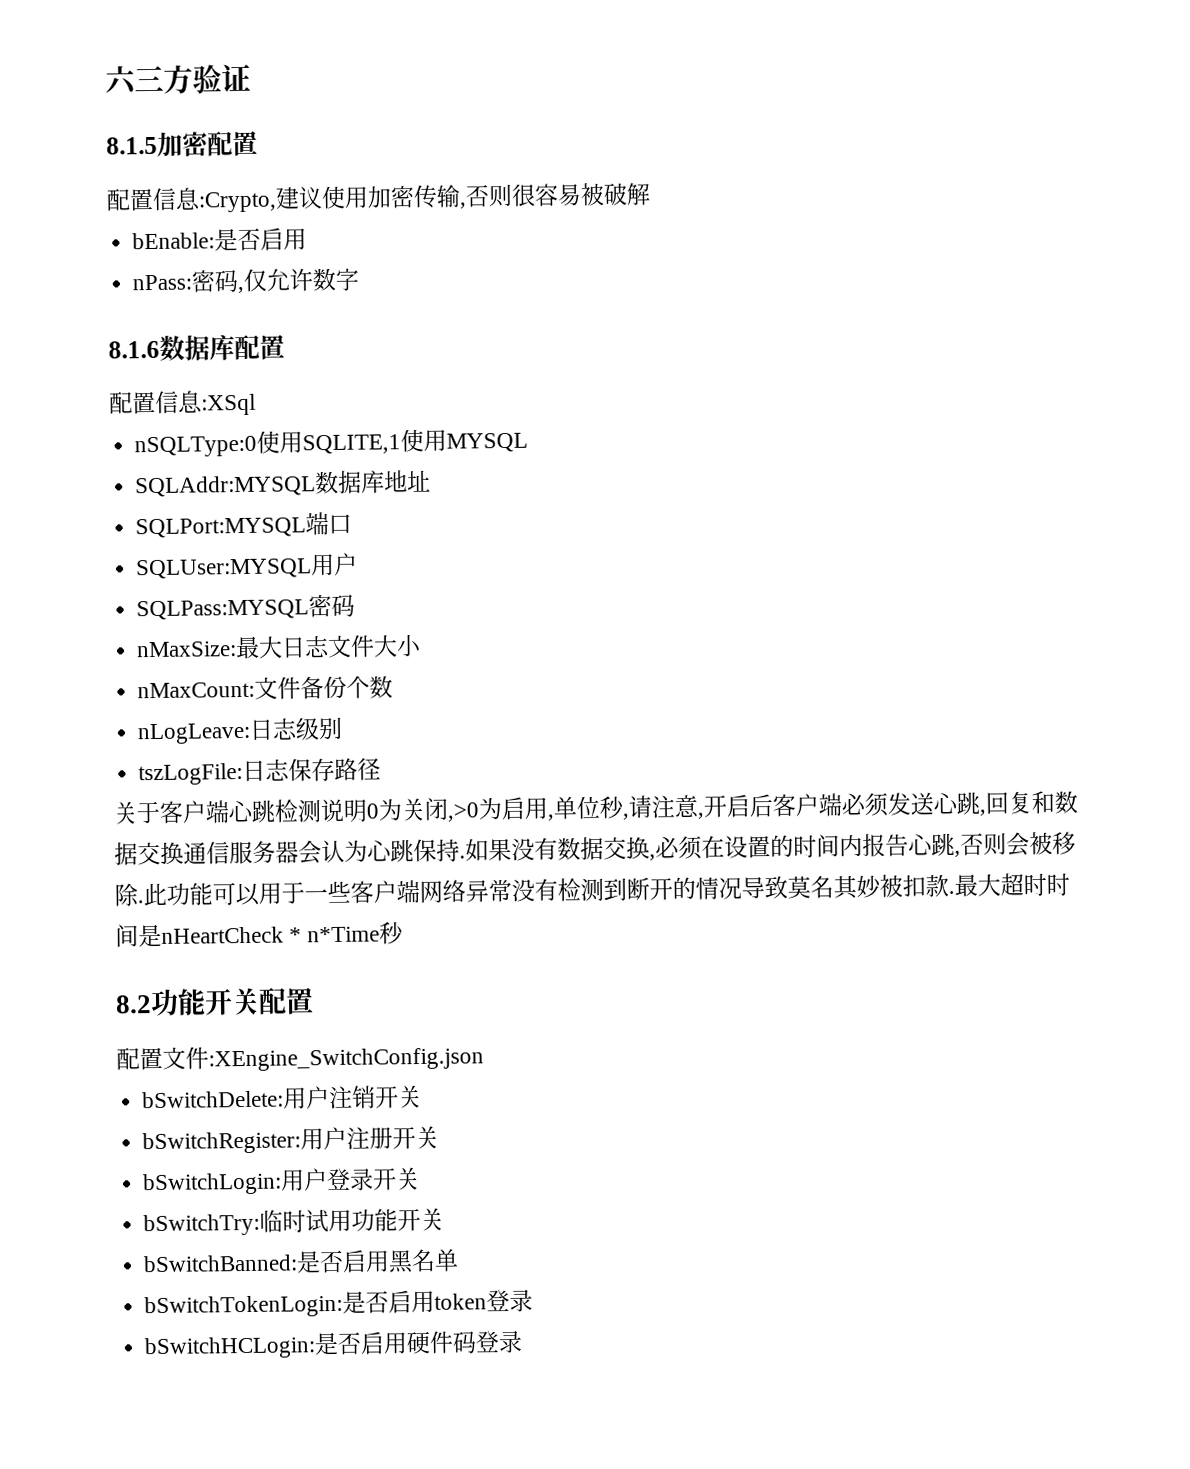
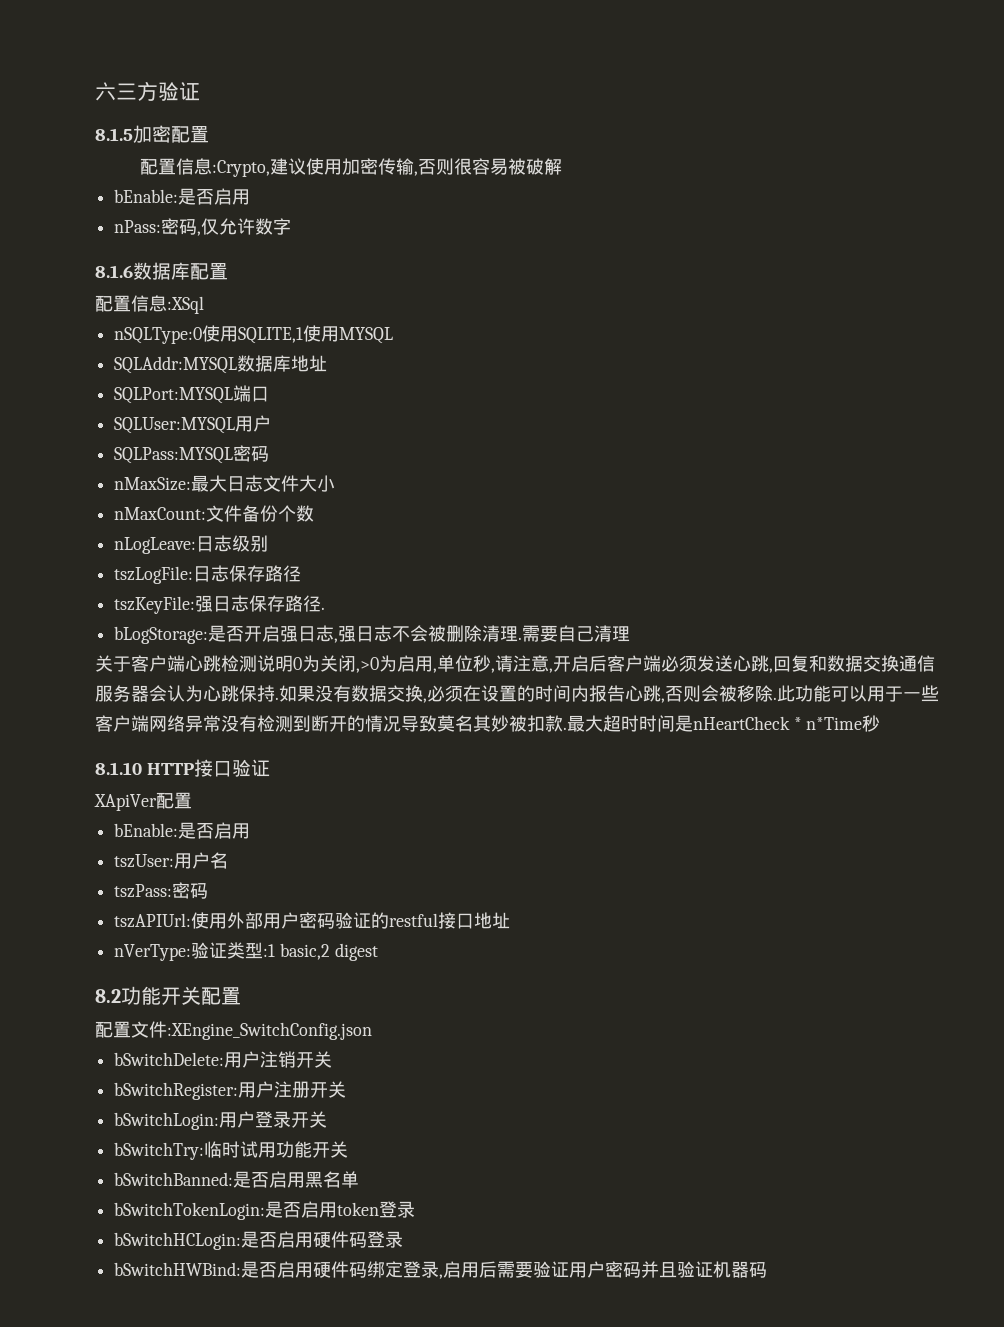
(382, 769) none -> [114,595,326,614] [114,625,631,644] // tszKeyFile:强日志保存路径. // bLogStorage:是否开启强日志,强日志不会被删除清理.需要自己清理
(405, 933) none -> [95,759,270,777] [94,792,192,811] [114,822,251,839] [114,852,229,869] [114,882,209,899] [114,912,511,929] [114,942,378,961] // 8.1.10 HTTP接口验证 // XApiVer配置 // bEnable:是否启用 // tszUser:用户名 // tszPass:密码 // tszAPIUrl:使用外部用户密码验证的restful接口地址 // nVerType:验证类型:1 basic,2 digest
(524, 1342) none -> [114,1261,768,1279] // bSwitchHWBind:是否启用硬件码绑定登录,启用后需要验证用户密码并且验证机器码

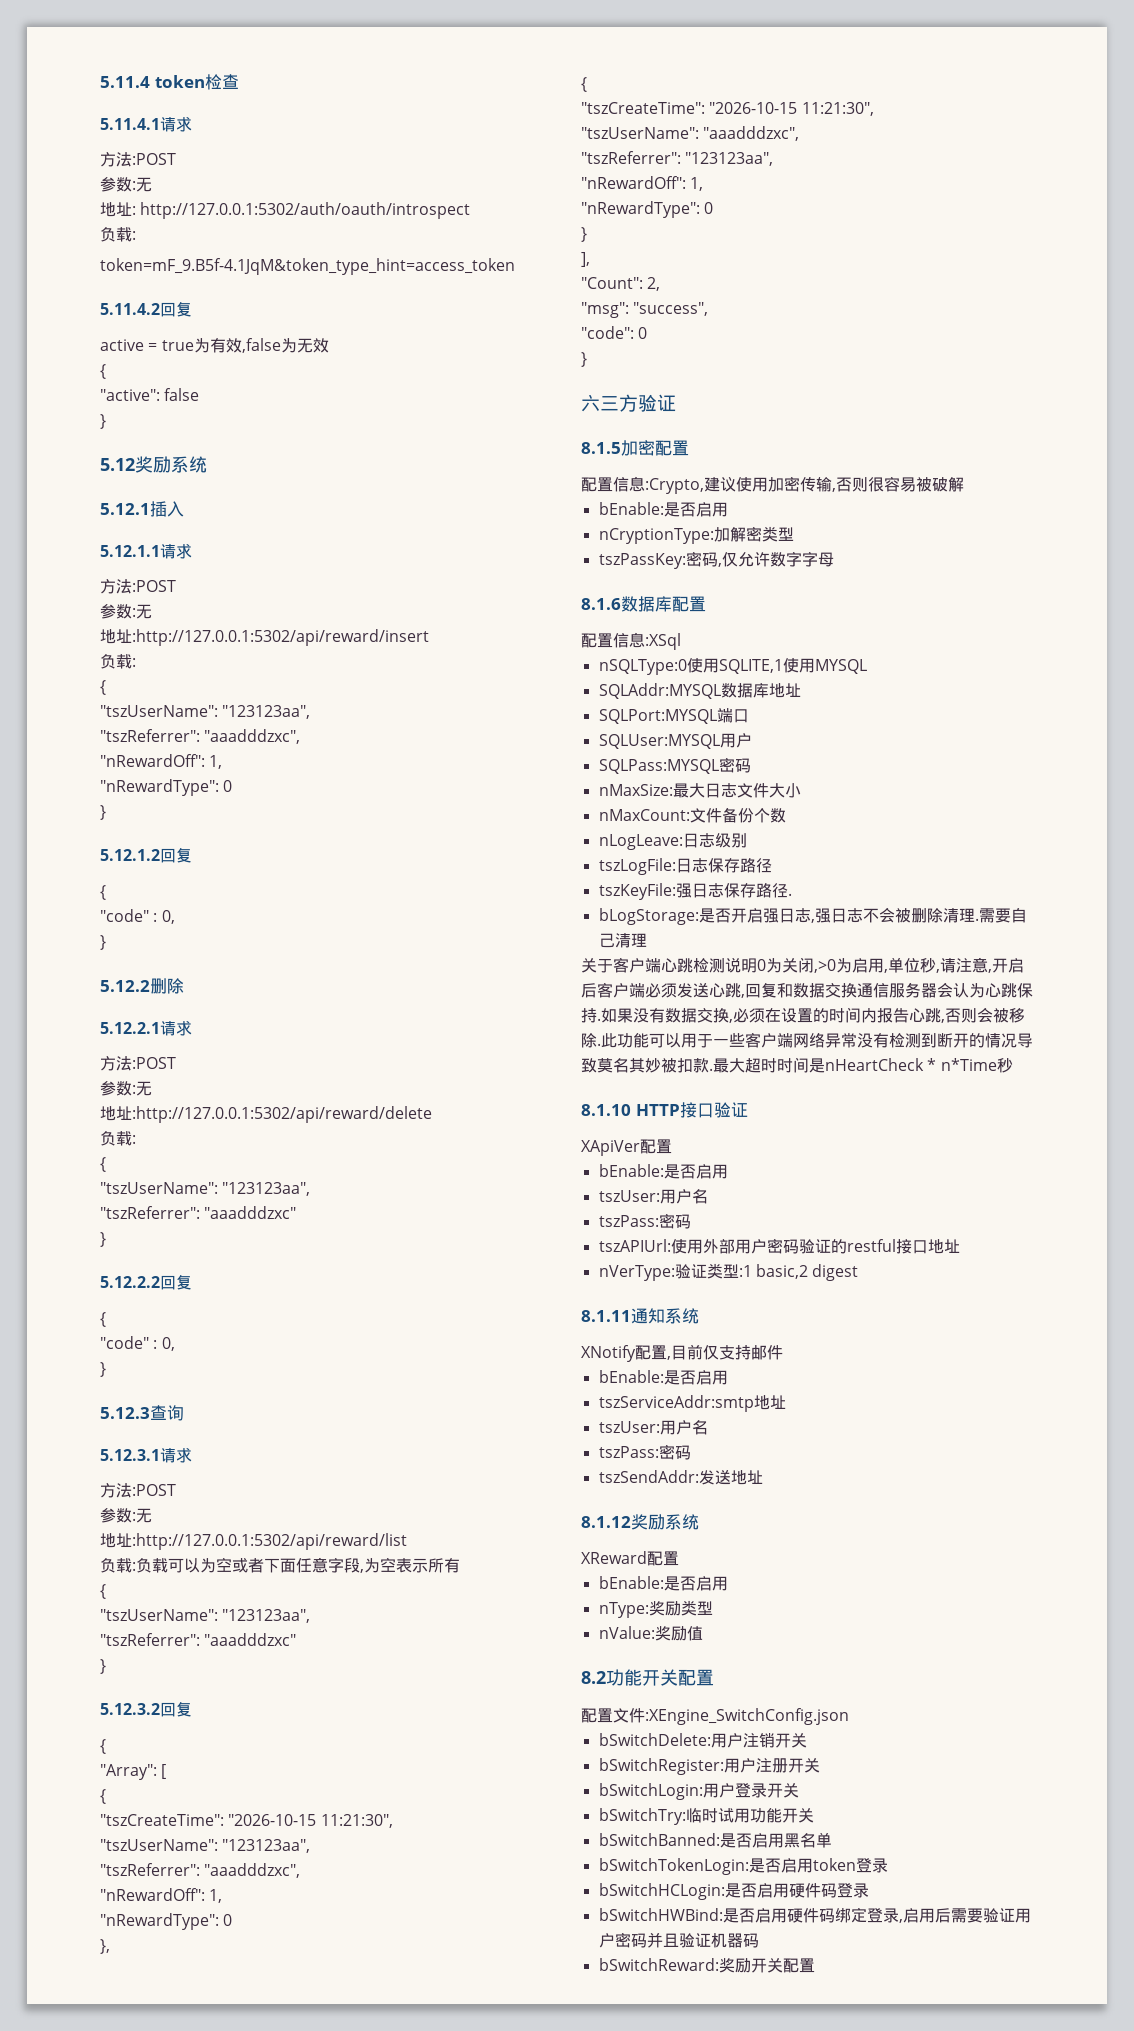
(95, 91) none -> [100,74,239,90] [100,116,192,132] [100,152,176,167] [100,177,152,192] [100,202,471,219] [100,227,136,242] [100,258,515,275] [100,302,192,317] [100,338,329,353] [100,364,106,379] [100,388,200,401] [100,414,106,429] [100,456,207,473] [100,501,184,517] [100,543,192,559] [100,579,176,594] [100,604,152,619] [100,629,429,646] [100,654,136,669] [100,680,106,695] [100,705,311,719] [100,729,301,744] [100,754,223,769] [100,779,233,796] [100,805,106,820] [100,848,192,863] [100,885,106,900] [100,909,175,924] [100,935,106,950] [100,978,184,994] [100,1020,192,1036] [100,1056,176,1071] [100,1081,152,1096] [100,1106,432,1123] [100,1131,136,1146] [100,1157,106,1172] [100,1182,311,1196] [100,1206,297,1219] [100,1232,106,1247] [100,1275,192,1290] [100,1312,106,1327] [100,1336,175,1351] [100,1362,106,1377] [100,1405,184,1421] [100,1447,192,1463] [100,1483,176,1498] [100,1508,152,1523] [100,1533,407,1550] [100,1557,460,1573] [100,1584,106,1599] [100,1609,311,1623] [100,1633,297,1646] [100,1659,106,1674] [100,1702,192,1717] [100,1739,106,1754] [100,1764,167,1780] [100,1789,106,1804] [100,1814,393,1828] [100,1839,311,1853] [100,1863,301,1878] [100,1888,223,1903] [100,1913,233,1930] [100,1939,110,1954] [581,77,587,92] [581,102,874,116] [581,126,800,141] [581,151,774,166] [581,176,704,191] [581,201,714,218] [581,227,587,242] [581,252,590,267] [581,277,661,291] [581,302,709,318] [581,326,648,339] [581,352,587,367] 5.11.4 token检查 // 5.11.4.1请求 // 方法:POST // 参数:无 // 地址: http://127.0.0.1:5302/auth/oauth/introspect // 负载: // token=mF_9.B5f-4.1JqM&token_type_hint=access_token // 5.11.4.2回复 // active = true为有效,false为无效 // { // "active": false // } // 5.12奖励系统 // 5.12.1插入 // 5.12.1.1请求 // 方法:POST // 参数:无 // 地址:http://127.0.0.1:5302/api/reward/insert // 负载: // { // "tszUserName": "123123aa", // "tszReferrer": "aaadddzxc", // "nRewardOff": 1, // "nRewardType": 0 // } // 5.12.1.2回复 // { // "code" : 0, // } // 5.12.2删除 // 5.12.2.1请求 // 方法:POST // 参数:无 // 地址:http://127.0.0.1:5302/api/reward/delete // 负载: // { // "tszUserName": "123123aa", // "tszReferrer": "aaadddzxc" // } // 5.12.2.2回复 // { // "code" : 0, // } // 5.12.3查询 // 5.12.3.1请求 // 方法:POST // 参数:无 // 地址:http://127.0.0.1:5302/api/reward/list // 负载:负载可以为空或者下面任意字段,为空表示所有 // { // "tszUserName": "123123aa", // "tszReferrer": "aaadddzxc" // } // 5.12.3.2回复 // { // "Array": [ // { // "tszCreateTime": "2026-10-15 11:21:30", // "tszUserName": "123123aa", // "tszReferrer": "aaadddzxc", // "nRewardOff": 1, // "nRewardType": 0 // }, // { // "tszCreateTime": "2026-10-15 11:21:30", // "tszUserName": "aaadddzxc", // "tszReferrer": "123123aa", // "nRewardOff": 1, // "nRewardType": 0 // } // ], // "Count": 2, // "msg": "success", // "code": 0 // } //
[114,220,162,233] nPass: -> [598,526,794,544] [598,553,686,569] nCryptionType:加解密类型 // tszPassKey:
(292, 226) none -> [801,551,834,567] 字母
(378, 952) none -> [581,1308,699,1324] [581,1344,783,1362] [598,1370,728,1385] [598,1395,786,1412] [598,1420,708,1435] [598,1444,691,1460] [598,1469,763,1485] [581,1514,699,1530] [581,1551,679,1566] [598,1576,728,1591] [598,1600,713,1618] [598,1626,703,1641] // 8.1.11通知系统 // XNotify配置,目前仅支持邮件 // bEnable:是否启用 // tszServiceAddr:smtp地址 // tszUser:用户名 // tszPass:密码 // tszSendAddr:发送地址 // 8.1.12奖励系统 // XReward配置 // bEnable:是否启用 // nType:奖励类型 // nValue:奖励值
(768, 1270) none -> [598,1958,815,1973] // bSwitchReward:奖励开关配置

